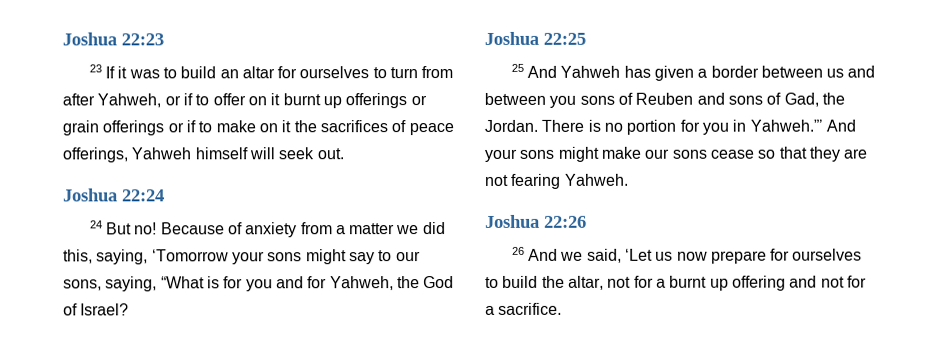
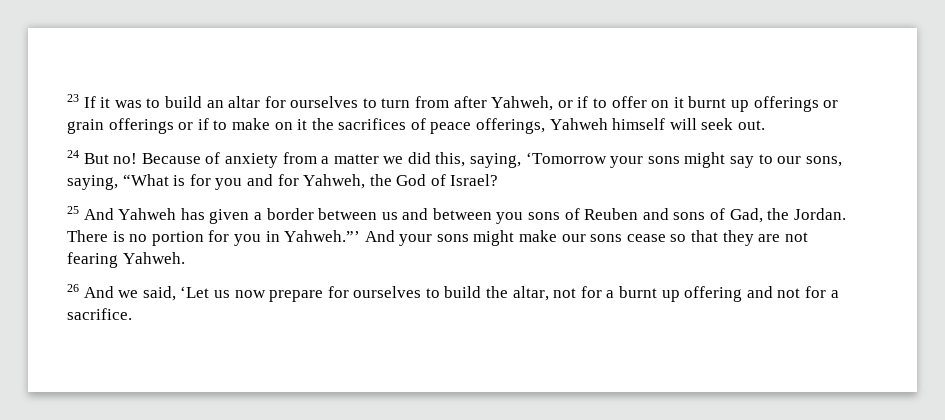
[62,32,164,46] Joshua 22:23 // -> (67, 98) none
[63,188,165,202] // Joshua 22:24 -> (766, 125) none
[484,31,586,45] // Joshua 22:25 -> (499, 180) none
[485,214,587,228] // Joshua 22:26 -> (185, 258) none

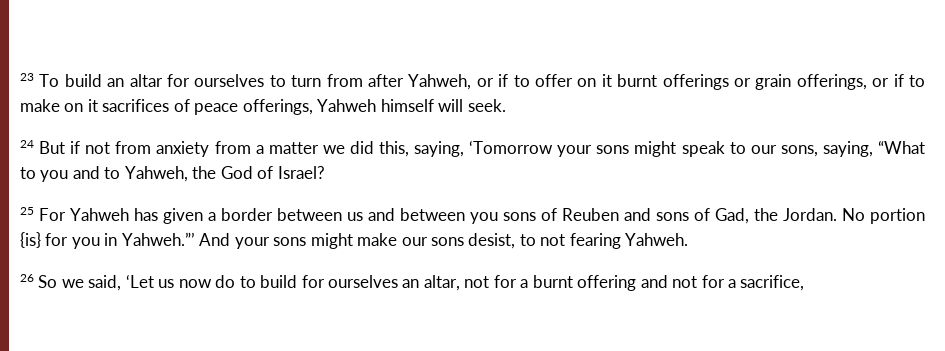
[83,96,161,108] If it was to -> [39,74,60,87] To
[730,100,749,112] up -> (658, 80) none
[108,118,174,134] offerings -> [796,74,867,90] offerings,
[311,118,334,130] the -> (98, 105) none
[701,118,766,130] seek out. -> [467,99,506,112] seek.
[113,152,221,164] no! Because of -> [70,141,152,154] if not from
[730,156,755,168] say -> [681,141,725,157] speak
[173,174,211,186] is for -> [20,167,36,179] to
[277,174,299,186] for -> [104,167,121,179] to
[83,208,114,220] And -> [39,208,66,221] For
[67,230,204,246] There is no portion -> [842,208,925,224] [20,232,41,248] No portion {is}
[626,230,781,246] cease so that they are -> [468,233,536,249] desist, to
[83,286,114,298] And -> [38,275,58,288] So
[269,286,509,302] prepare for ourselves to build the -> [215,275,420,288] do to build for ourselves an
[661,290,680,302] up -> (573, 281) none
[67,308,132,320] sacrifice. -> [740,275,805,291] sacrifice,

